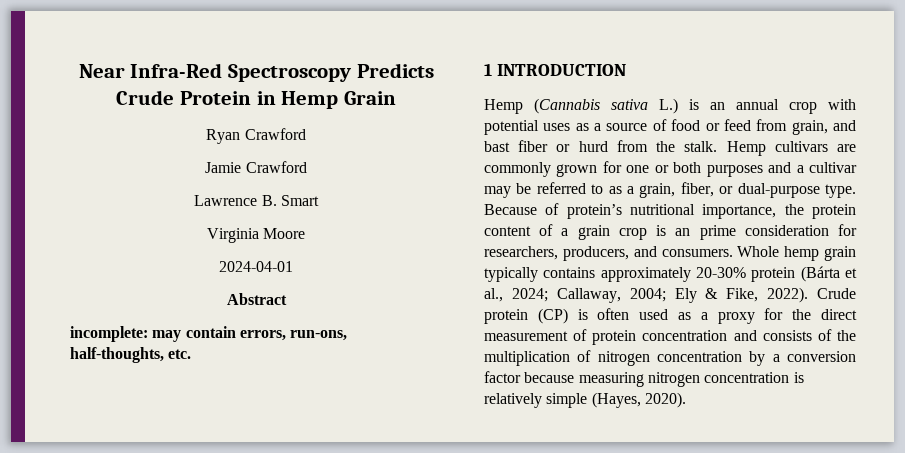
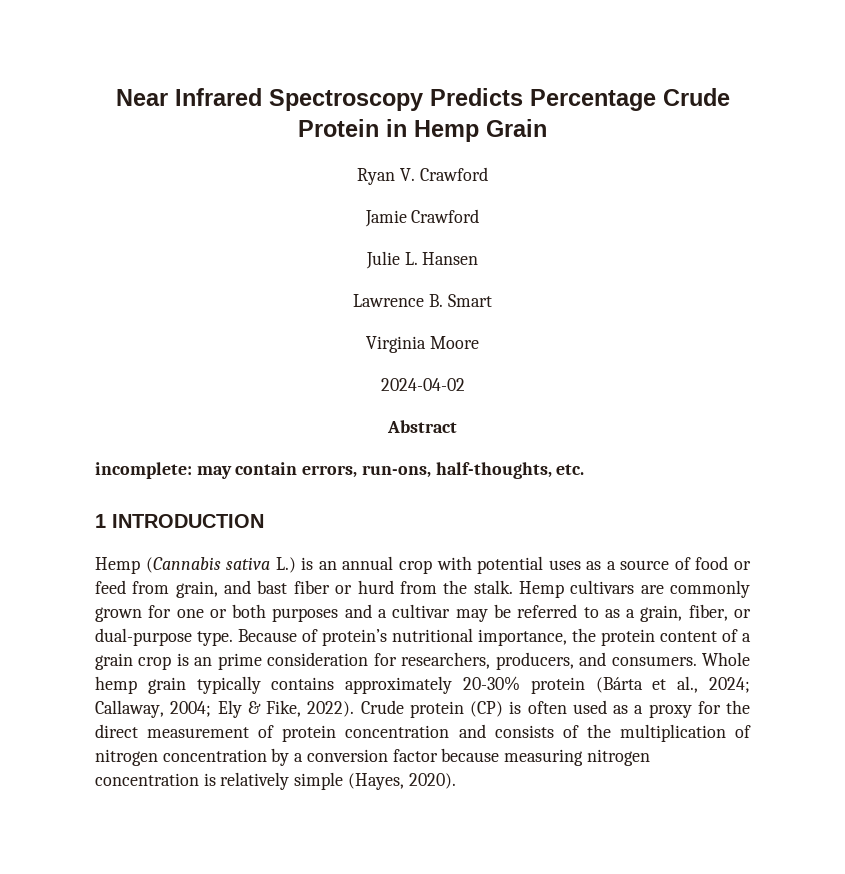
[130,63,223,78] Infra-Red -> [174,88,262,106] Infrared
(434, 70) none -> [529,89,656,111] Percentage
(241, 136) none -> [400,168,415,181] V.
(307, 167) none -> [365,251,479,269] // Julie L. Hansen
[219,261,293,272] 2024-04-01 -> [380,378,465,391] 2024-04-02

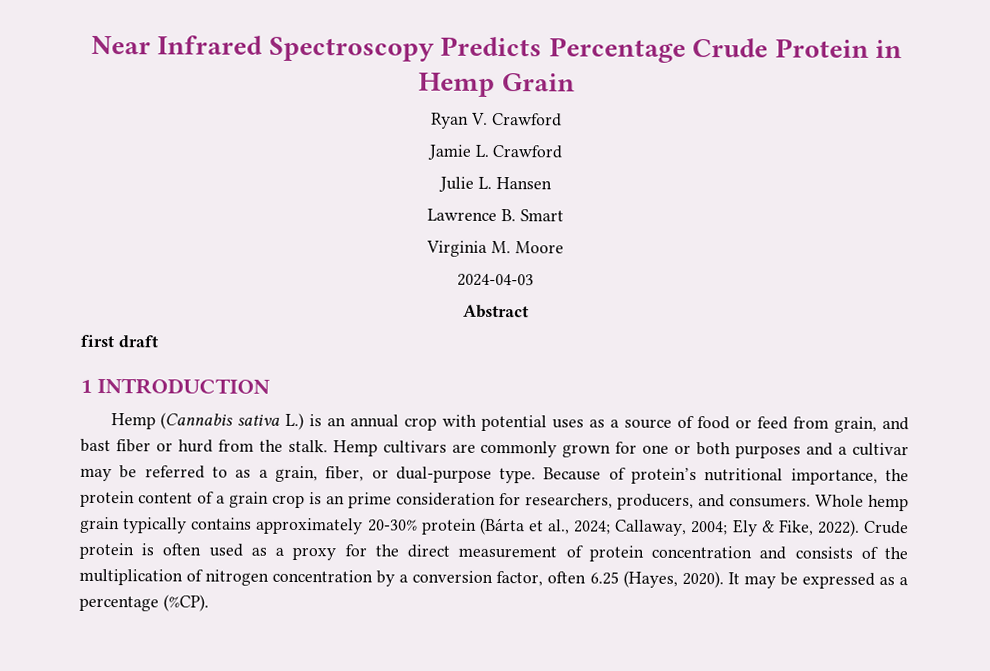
(407, 218) none -> [474,144,489,157] L.
(427, 344) none -> [491,240,511,254] M.
[380,378,465,391] 2024-04-02 -> [457,273,534,287] 2024-04-03
[95,462,585,479] incomplete: may contain errors, run-ons, half-thoughts, etc. -> [80,334,158,348] first draft
[470,701,503,717] (CP) -> (134, 551) none
[392,748,650,766] [95,772,456,790] factor because measuring nitrogen concentration is relatively simple (Hayes, 2020). -> [496,570,908,589] [79,594,209,612] factor, often 6.25 (Hayes, 2020). It may be expressed as a percentage (%CP).

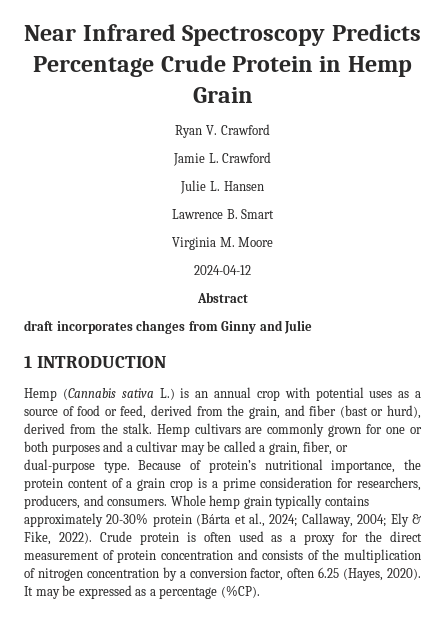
[457,273,534,287] 2024-04-03 -> [194,265,251,275] 2024-04-12
[80,334,114,348] first -> (248, 297) none
(158, 341) none -> [56,320,313,334] incorporates changes from Ginny and Julie
[757,416,910,433] [80,438,213,453] feed from grain, and bast fiber or hurd -> [120,405,422,419] [24,423,65,434] feed, derived from the grain, and fiber (bast or hurd), derived
[144,465,252,479] referred to as -> [223,441,256,452] called
[326,495,345,505] an -> [211,481,218,488] a

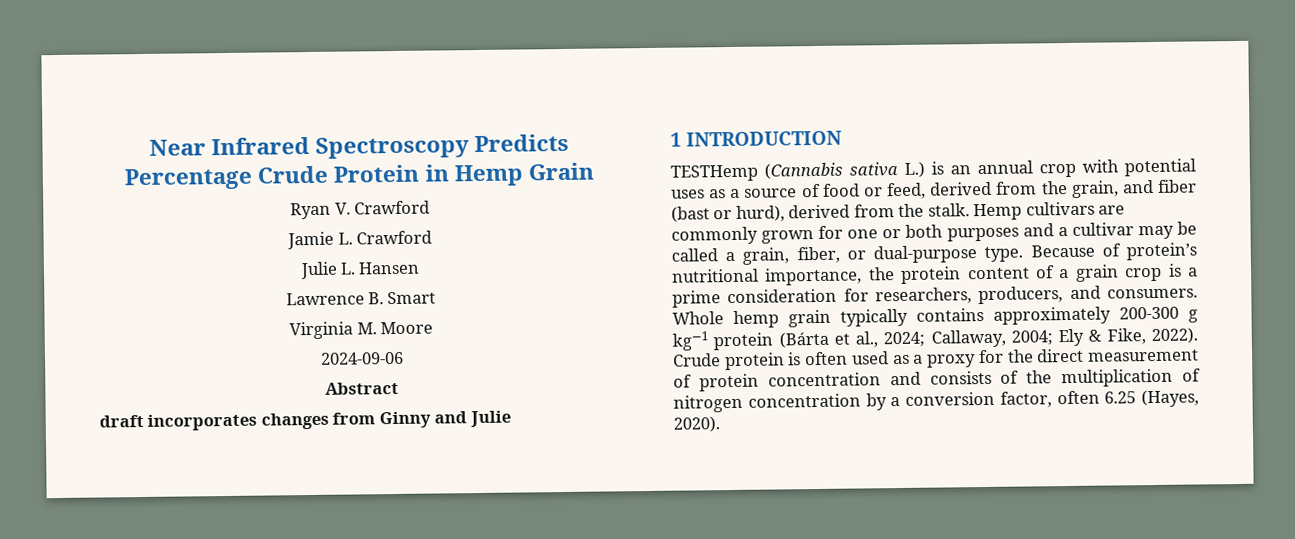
[194,265,251,275] 2024-04-12 -> [319,351,404,365] 2024-09-06
[24,388,57,401] Hemp -> [670,164,758,182] TESTHemp
[106,513,149,524] 20-30% -> [1119,306,1198,323] [672,331,708,351] 200-300 g kg−1
[24,585,260,599] It may be expressed as a percentage (%CP). -> (720, 424) none

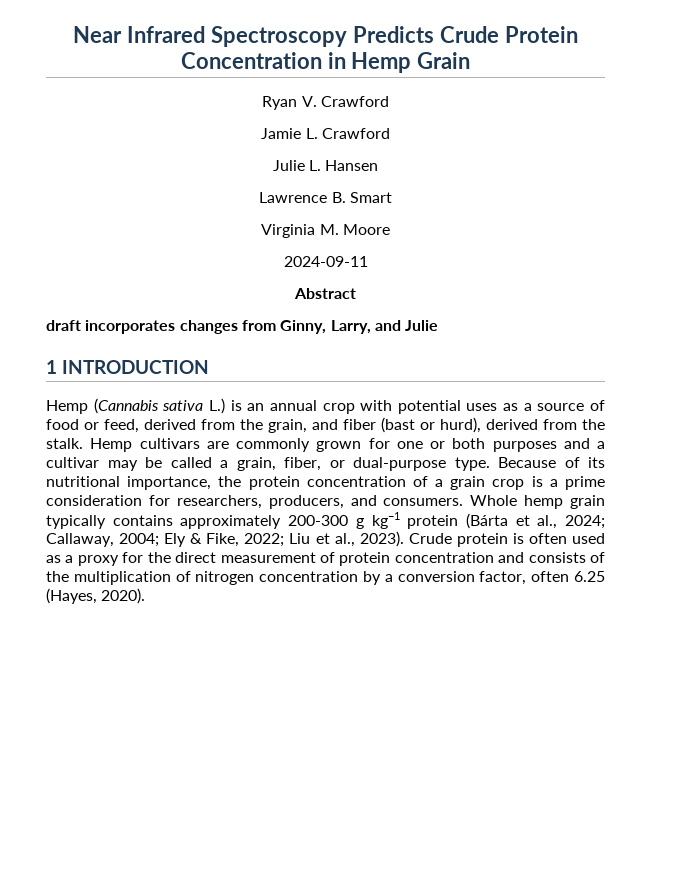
[124,167,254,191] Percentage -> (434, 34) none
(420, 173) none -> [180,52,322,69] Concentration
[319,351,404,365] 2024-09-06 -> [283,256,368,267] 2024-09-11
[378,411,431,429] Ginny -> [280,320,371,334] Ginny, Larry,
[670,164,758,182] TESTHemp -> [46,400,88,414] Hemp
[1126,242,1197,261] protein’s -> [588,457,605,468] its
[967,267,1030,280] content -> [306,476,406,487] concentration
[1151,327,1198,345] 2022). -> [244,531,404,547] 2022; Liu et al., 2023).

